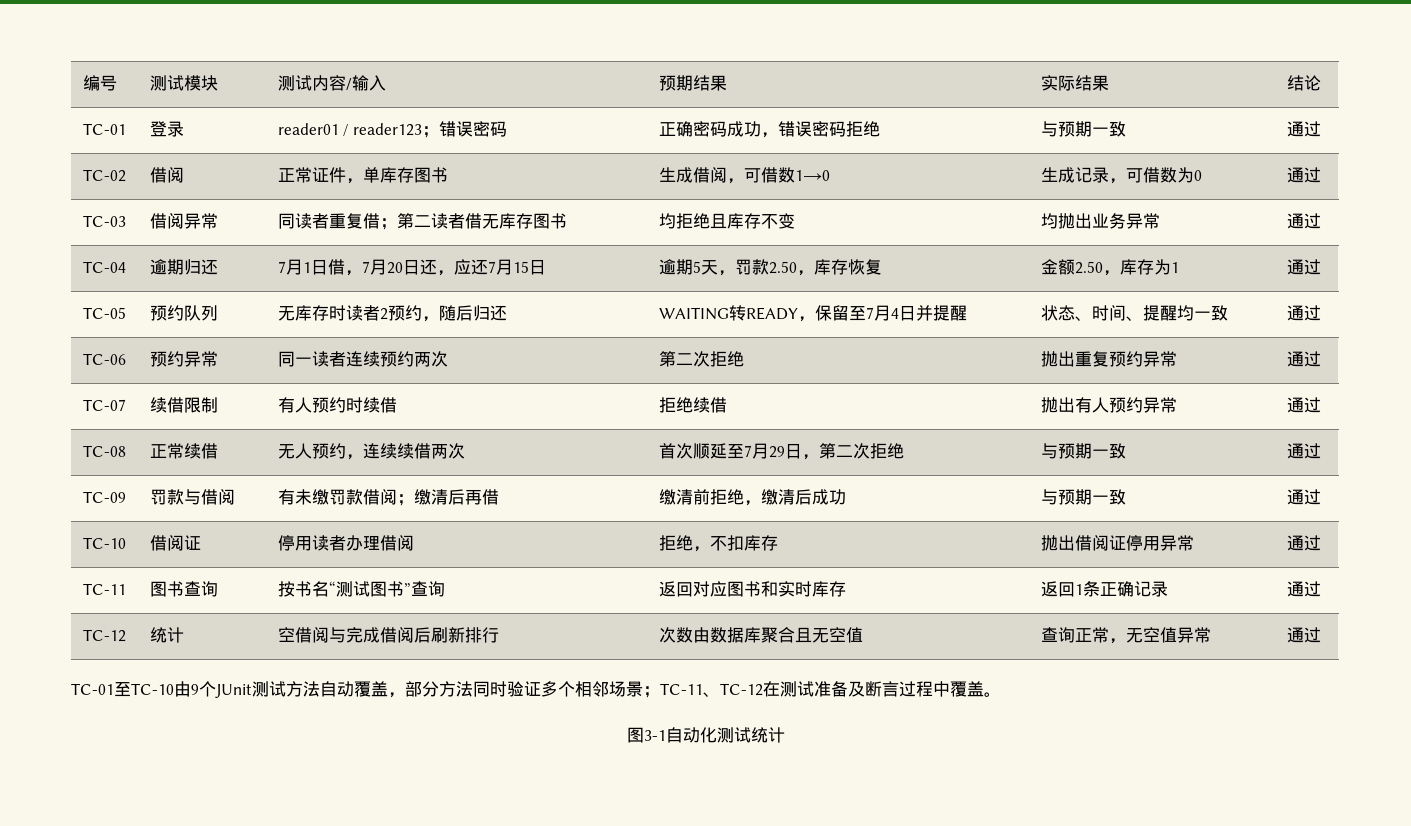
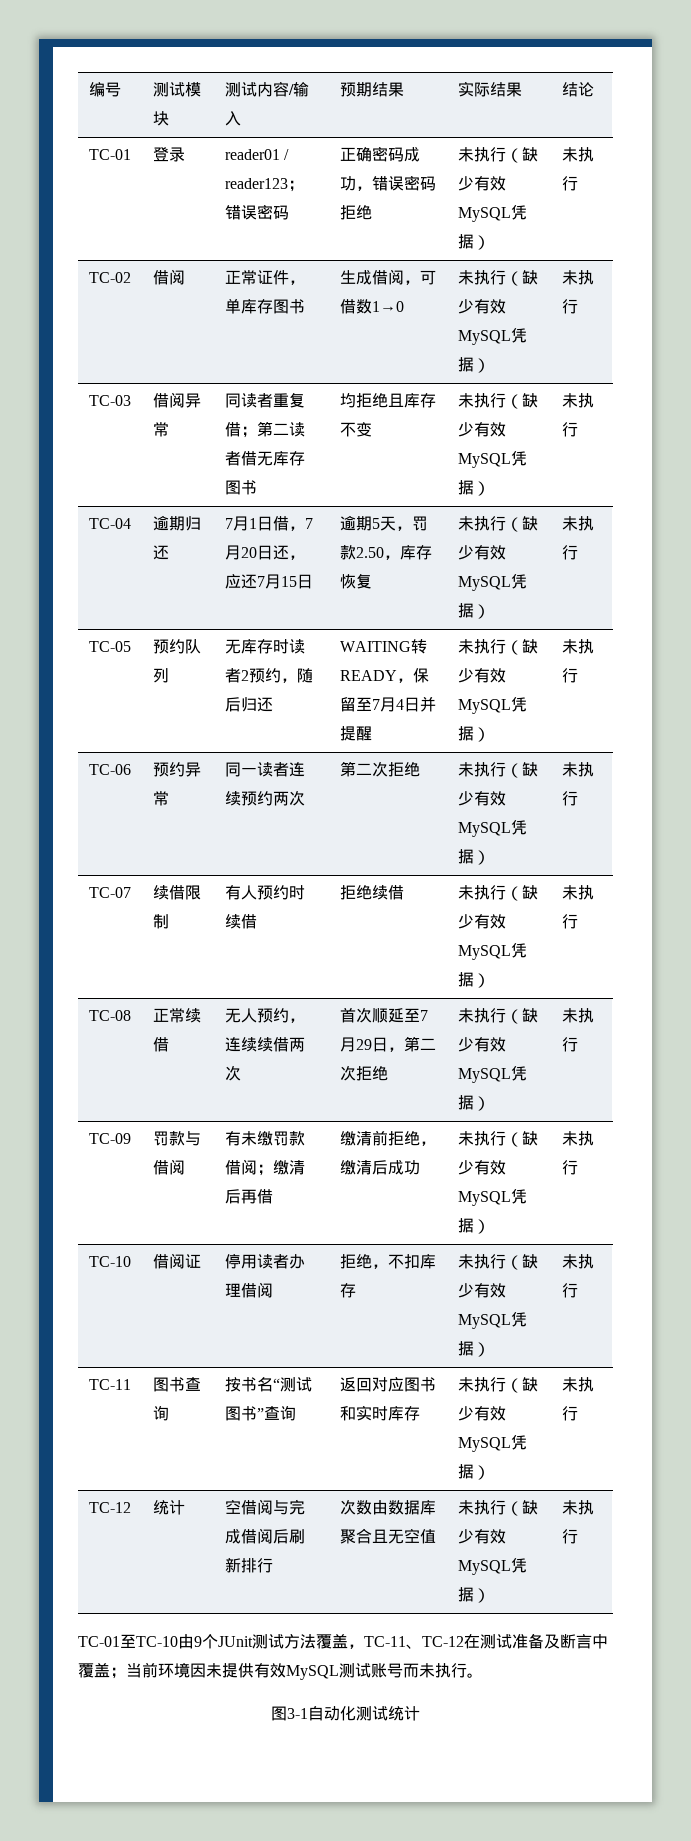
[1040,121,1126,137] [1286,121,1321,137] 与预期一致 | 通过 -> [457,147,538,163] [457,176,506,191] [457,205,527,222] [457,234,490,250] [561,147,594,162] [561,176,578,191] 未执行（缺少有效MySQL凭据） | 未执行
[1040,167,1202,184] [1286,167,1321,183] 生成记录，可借数为0 | 通过 -> [457,270,538,286] [457,299,506,314] [457,328,527,345] [457,357,490,373] [561,270,594,285] [561,299,578,314] 未执行（缺少有效MySQL凭据） | 未执行
[1040,213,1160,229] [1286,213,1321,229] 均抛出业务异常 | 通过 -> [457,393,538,409] [457,422,506,437] [457,451,527,468] [457,480,490,496] [561,393,594,408] [561,422,578,437] 未执行（缺少有效MySQL凭据） | 未执行
[1040,259,1179,276] [1286,259,1321,275] 金额2.50，库存为1 | 通过 -> [457,516,538,532] [457,545,506,560] [457,574,527,591] [457,603,490,619] [561,516,594,531] [561,545,578,560] 未执行（缺少有效MySQL凭据） | 未执行
[1040,305,1228,321] [1286,305,1321,321] 状态、时间、提醒均一致 | 通过 -> [457,639,538,655] [457,668,506,683] [457,697,527,714] [457,726,490,742] [561,639,594,654] [561,668,578,683] 未执行（缺少有效MySQL凭据） | 未执行
[1040,351,1177,367] [1286,351,1321,367] 抛出重复预约异常 | 通过 -> [457,762,538,778] [457,791,506,806] [457,820,527,837] [457,849,490,865] [561,762,594,777] [561,791,578,806] 未执行（缺少有效MySQL凭据） | 未执行
[1040,397,1177,413] [1286,397,1321,413] 抛出有人预约异常 | 通过 -> [457,885,538,901] [457,914,506,929] [457,943,527,960] [457,972,490,988] [561,885,594,900] [561,914,578,929] 未执行（缺少有效MySQL凭据） | 未执行
[1040,443,1126,459] [1286,443,1321,459] 与预期一致 | 通过 -> [457,1008,538,1024] [457,1037,506,1052] [457,1066,527,1083] [457,1095,490,1111] [561,1008,594,1023] [561,1037,578,1052] 未执行（缺少有效MySQL凭据） | 未执行
[1040,489,1126,505] [1286,489,1321,505] 与预期一致 | 通过 -> [457,1131,538,1147] [457,1160,506,1175] [457,1189,527,1206] [457,1218,490,1234] [561,1131,594,1146] [561,1160,578,1175] 未执行（缺少有效MySQL凭据） | 未执行
[1040,535,1194,551] [1286,535,1321,551] 抛出借阅证停用异常 | 通过 -> [457,1254,538,1270] [457,1283,506,1298] [457,1312,527,1329] [457,1341,490,1357] [561,1254,594,1269] [561,1283,578,1298] 未执行（缺少有效MySQL凭据） | 未执行
[1040,581,1168,597] [1286,581,1321,597] 返回1条正确记录 | 通过 -> [457,1377,538,1393] [457,1406,506,1421] [457,1435,527,1452] [457,1464,490,1480] [561,1377,594,1392] [561,1406,578,1421] 未执行（缺少有效MySQL凭据） | 未执行
[1040,627,1211,644] [1286,627,1321,643] 查询正常，无空值异常 | 通过 -> [457,1500,538,1516] [457,1529,506,1544] [457,1558,527,1575] [457,1587,490,1603] [561,1500,594,1515] [561,1529,578,1544] 未执行（缺少有效MySQL凭据） | 未执行
[320,681,660,698] 自动覆盖，部分方法同时验证多个相邻场景； -> [316,1634,364,1649] 覆盖，
[899,681,984,697] 过程中覆盖 -> [592,1634,608,1649] [78,1662,467,1680] 中覆盖；当前环境因未提供有效MySQL测试账号而未执行

